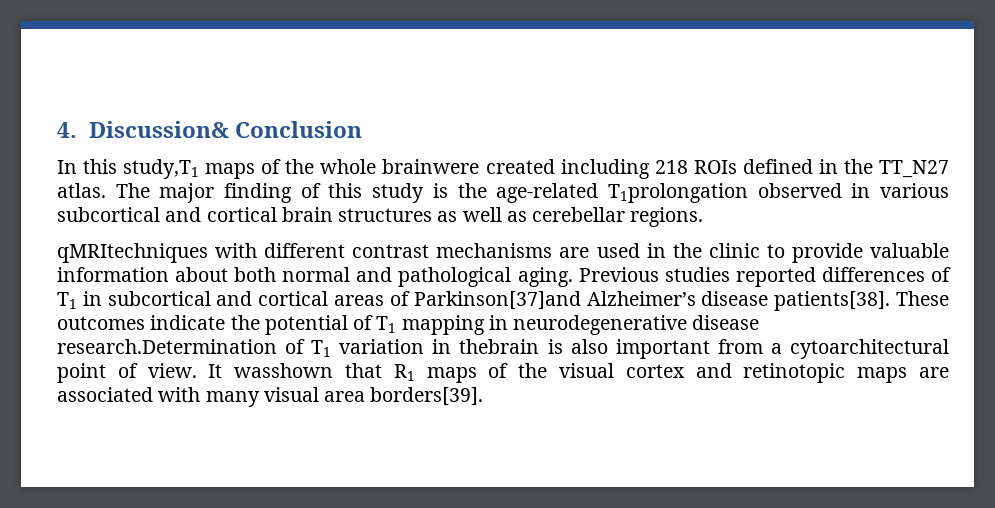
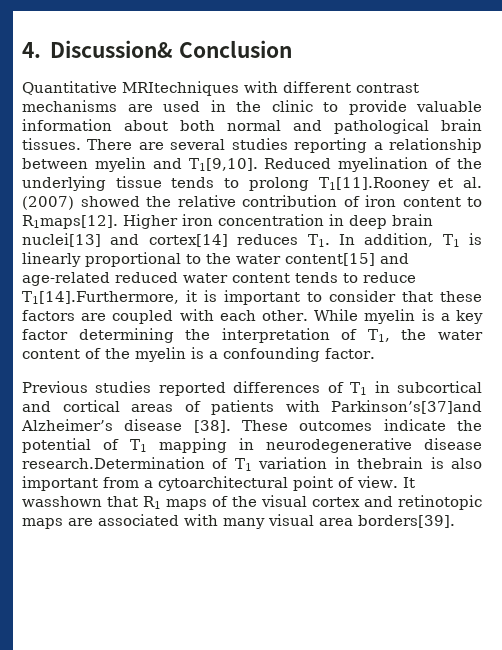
[57,159,950,179] [57,183,950,203] [57,207,704,227] [57,243,208,263] In this study,T1 maps of the whole brainwere created including 218 ROIs defined in the TT_N27 atlas. The major finding of this study is the age-related T1prolongation observed in various subcortical and cortical brain structures as well as cerebellar regions. // qMRItechniques -> [22,81,239,96] Quantitative MRItechniques
[517,267,573,287] aging. -> [441,119,482,131] [22,138,482,153] [22,157,482,172] [22,176,483,191] [22,195,482,210] [22,214,433,229] [22,233,482,247] [22,252,409,267] [22,272,416,286] [22,290,482,305] [22,309,484,324] [22,328,483,343] [22,347,375,362] brain tissues. There are several studies reporting a relationship between myelin and T1[9,10]. Reduced myelination of the underlying tissue tends to prolong T1[11].Rooney et al. (2007) showed the relative contribution of iron content to R1maps[12]. Higher iron concentration in deep brain nuclei[13] and cortex[14] reduces T1. In addition, T1 is linearly proportional to the water content[15] and age-related reduced water content tends to reduce T1[14].Furthermore, it is important to consider that these factors are coupled with each other. While myelin is a key factor determining the interpretation of T1, the water content of the myelin is a confounding factor. //
[413,291,581,310] Parkinson[37]and -> [211,400,482,415] patients with Parkinson’s[37]and
[774,291,891,311] patients[38]. -> [193,420,231,433] [38].

